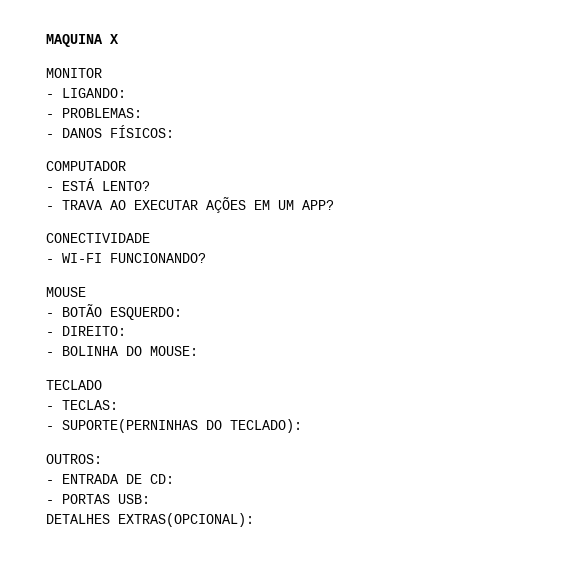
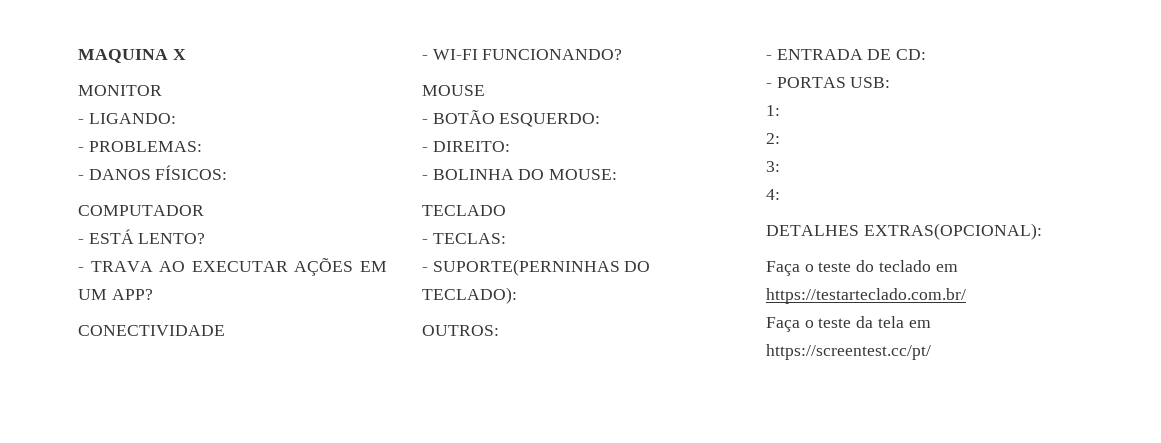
[46,513,254,527] DETALHES EXTRAS(OPCIONAL): -> [766,105,780,116] [766,133,780,144] [766,161,780,172] [766,189,780,200] [766,223,1042,240] [766,260,958,276] [766,288,966,304] [766,316,931,332] [766,344,931,360] 1: // 2: // 3: // 4: // DETALHES EXTRAS(OPCIONAL): // Faça o teste do teclado em https://testarteclado.com.br/ // Faça o teste da tela em https://screentest.cc/pt/

